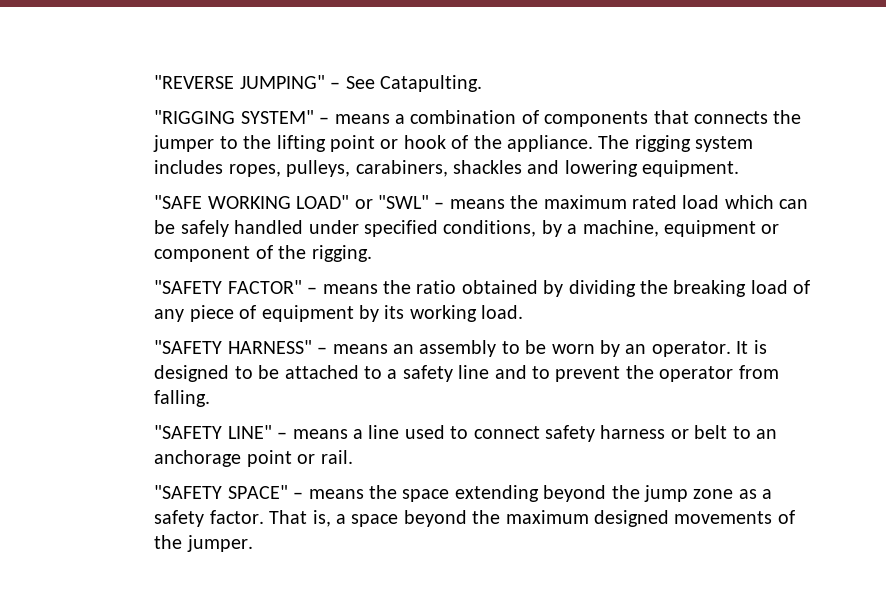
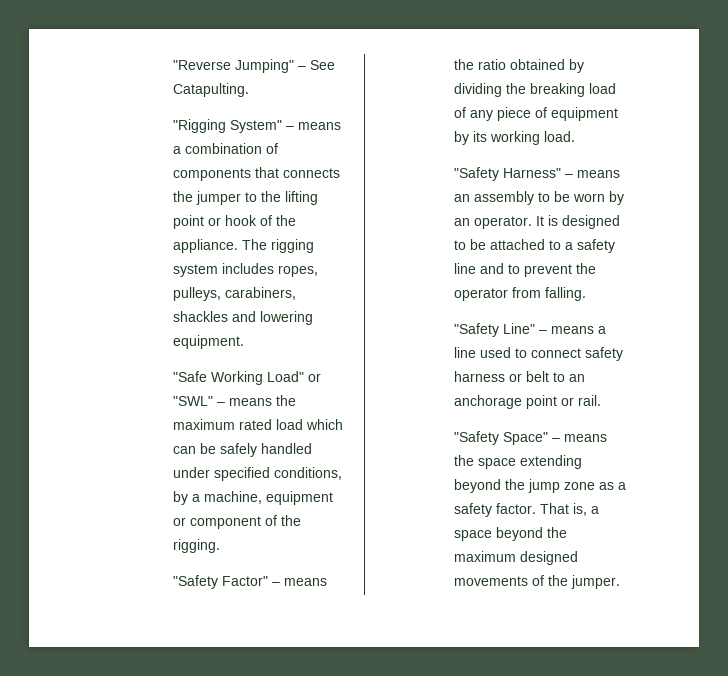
[154,75,325,89] "REVERSE JUMPING" -> [172,59,294,73] "Reverse Jumping"
[154,110,314,124] "RIGGING SYSTEM" -> [172,119,282,133] "Rigging System"
[154,195,350,209] "SAFE WORKING LOAD" -> [172,371,304,385] "Safe Working Load"
[154,280,302,294] "SAFETY FACTOR" -> [172,575,268,589] "Safety Factor"
[154,340,312,354] "SAFETY HARNESS" -> [453,167,561,181] "Safety Harness"
[154,425,272,439] "SAFETY LINE" -> [453,323,535,337] "Safety Line"
[154,485,288,499] "SAFETY SPACE" -> [453,431,548,445] "Safety Space"

